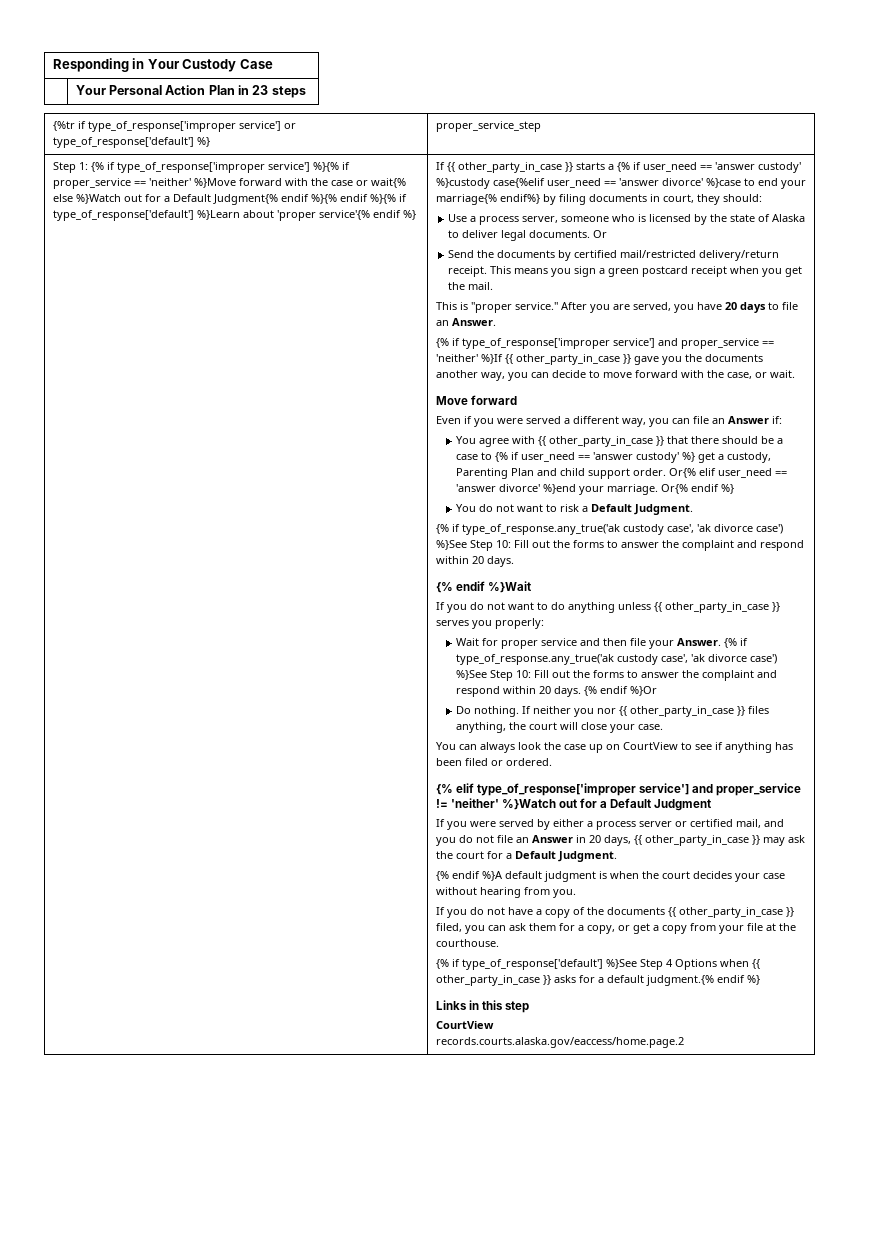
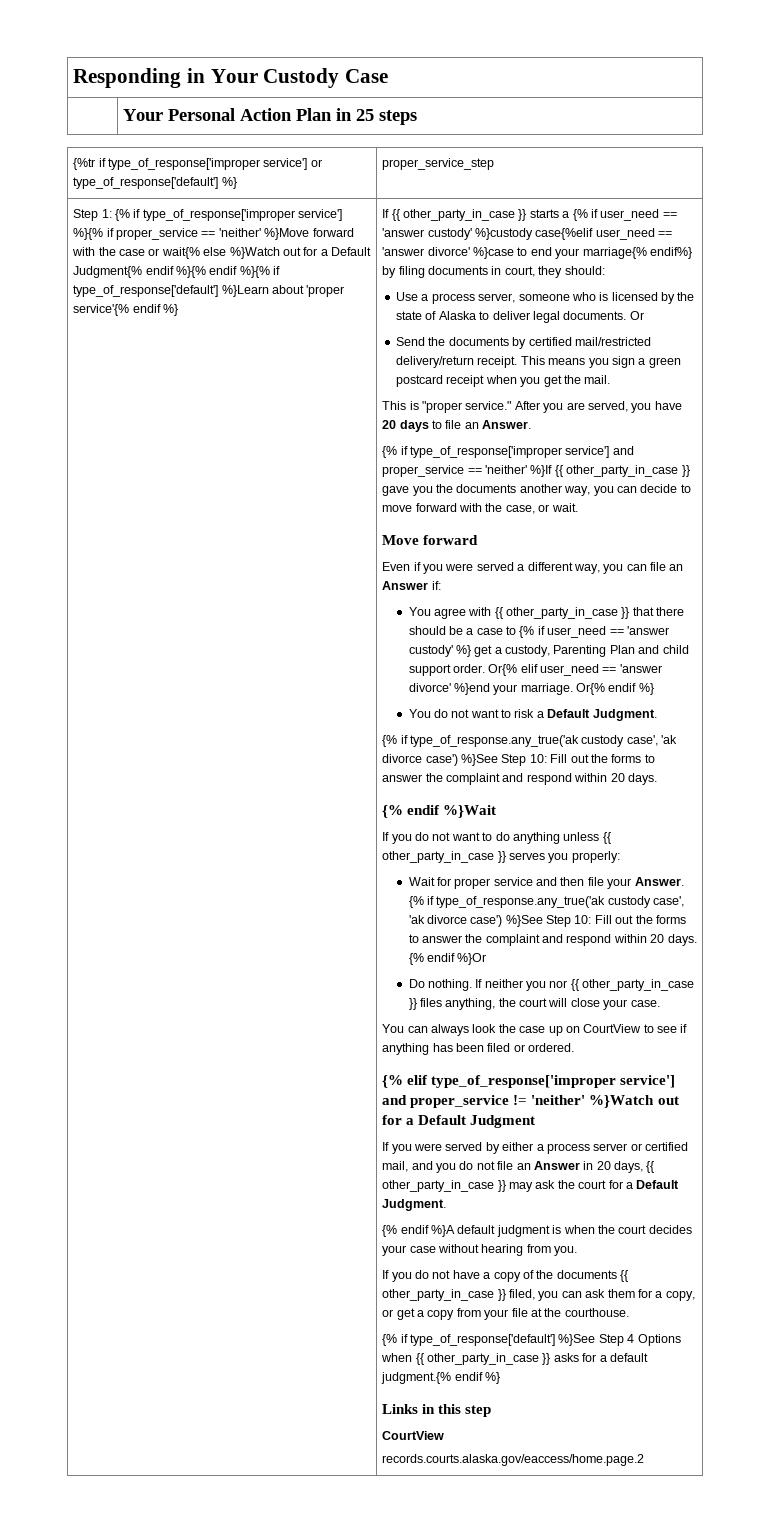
[252,85,269,95] 23 -> [356,109,375,121] 25

